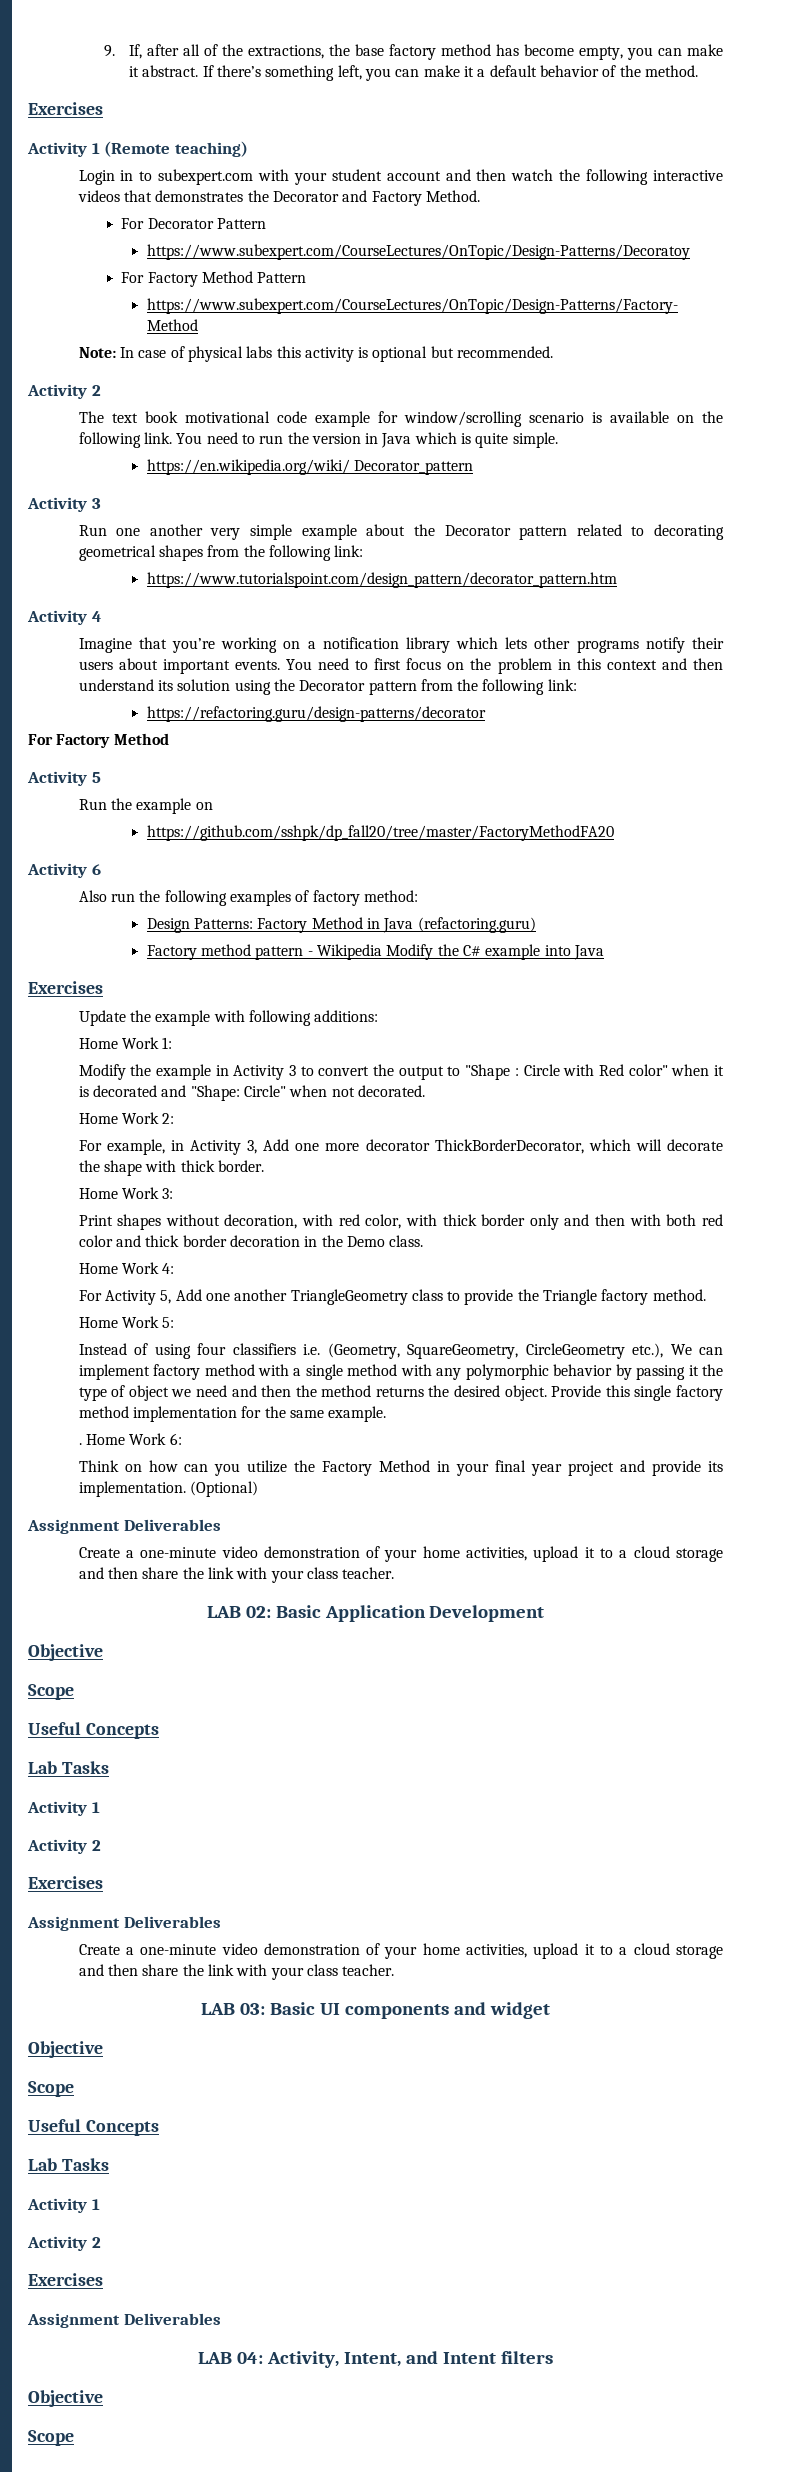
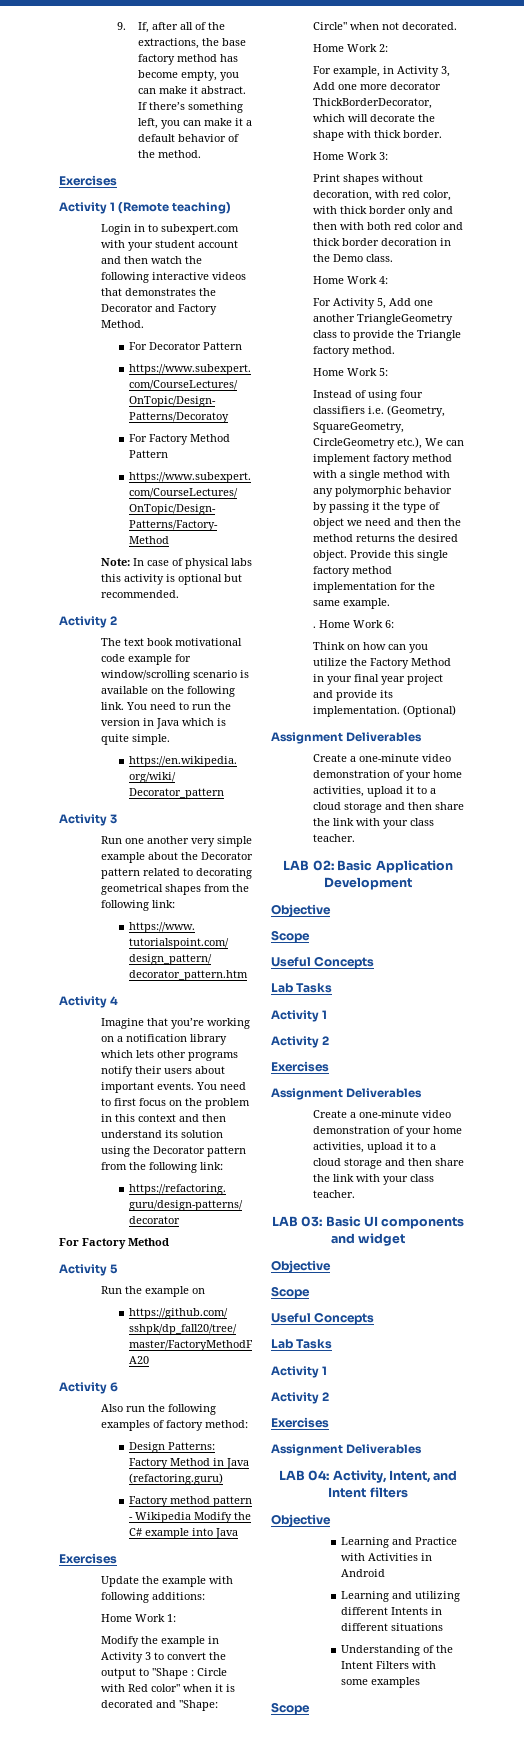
(103, 2398) none -> [341,1537,458,1548] [341,1553,433,1561] [341,1569,386,1577] [341,1591,461,1602] [341,1607,443,1615] [341,1623,444,1631] [341,1645,454,1656] [341,1661,437,1669] [341,1677,421,1688] // Learning and Practice with Activities in Android // Learning and utilizing different Intents in different situations // Understanding of the Intent Filters with some examples

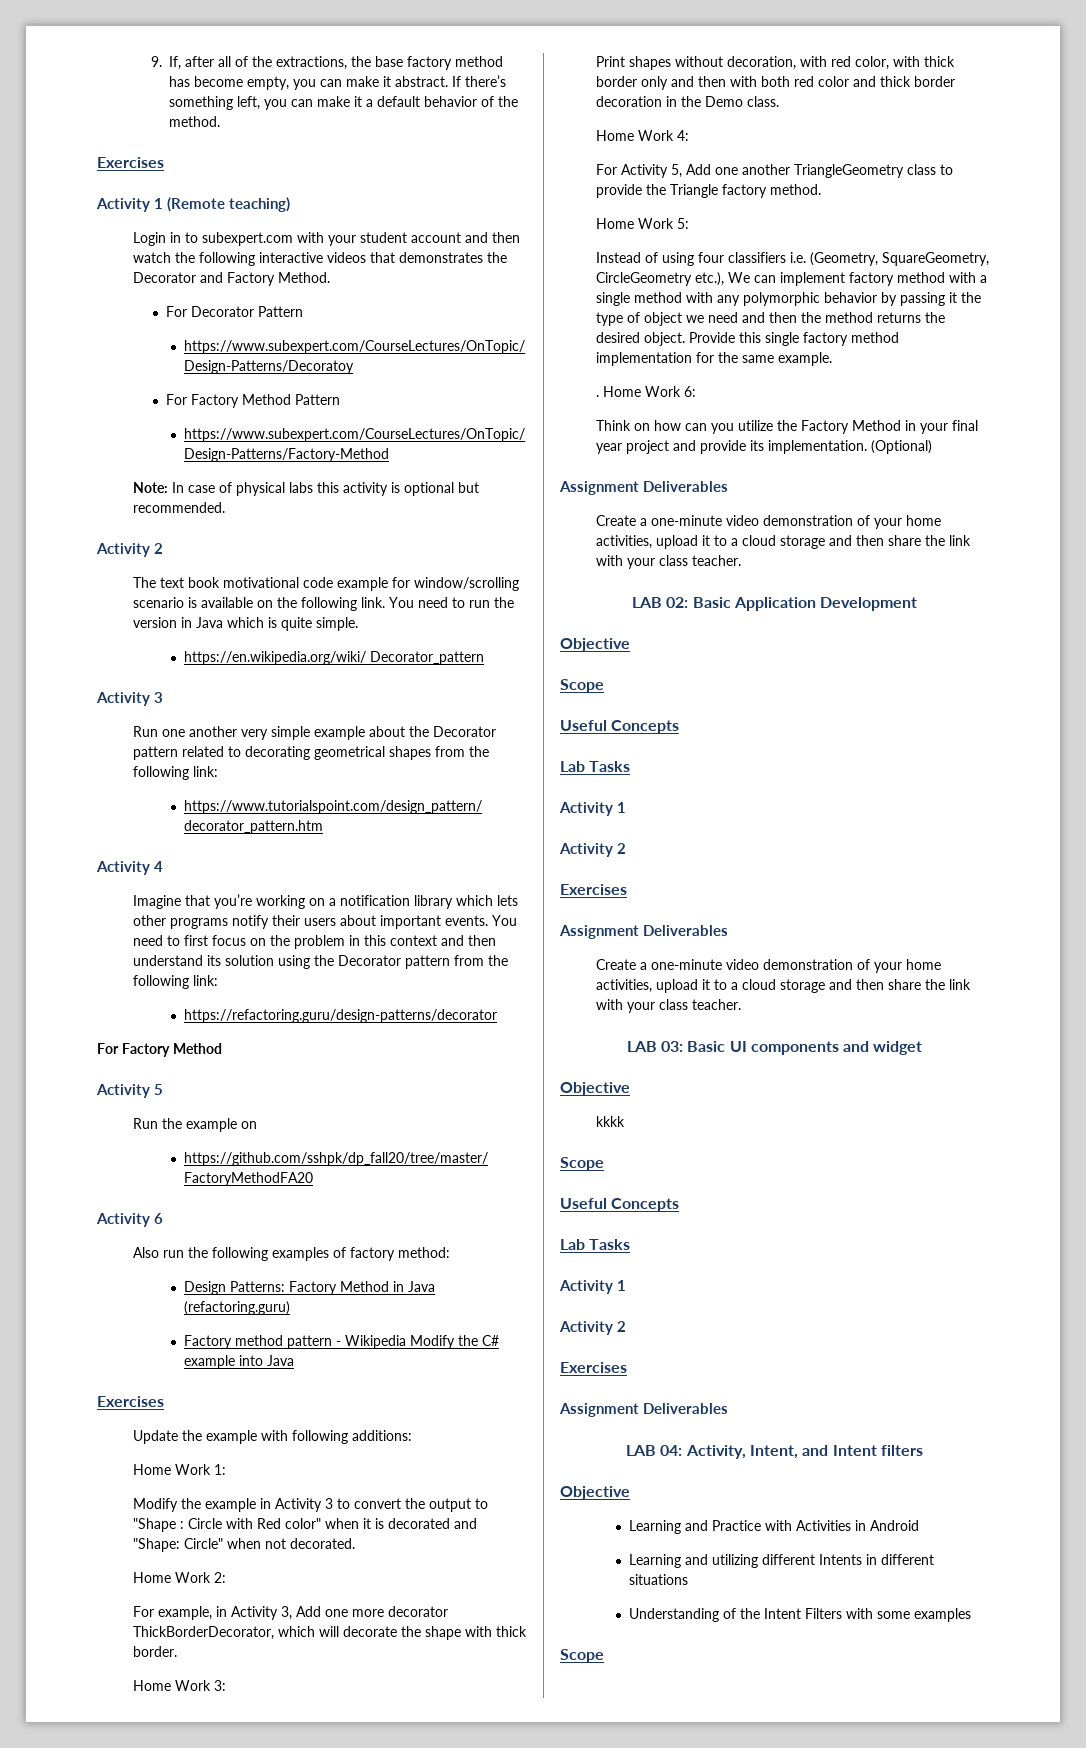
(331, 1266) none -> [595,1116,625,1127] // kkkk

